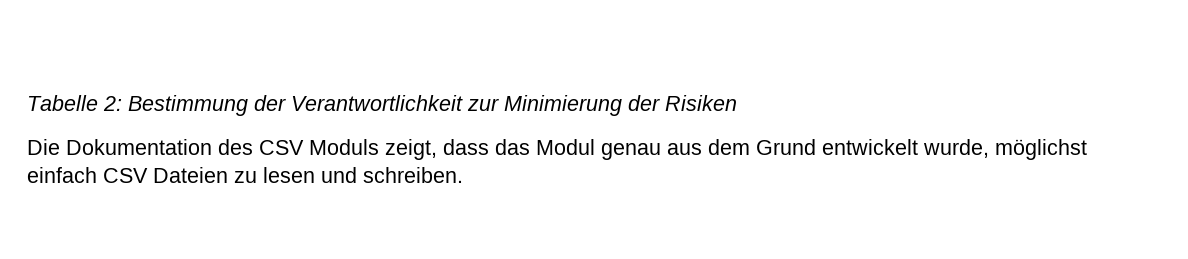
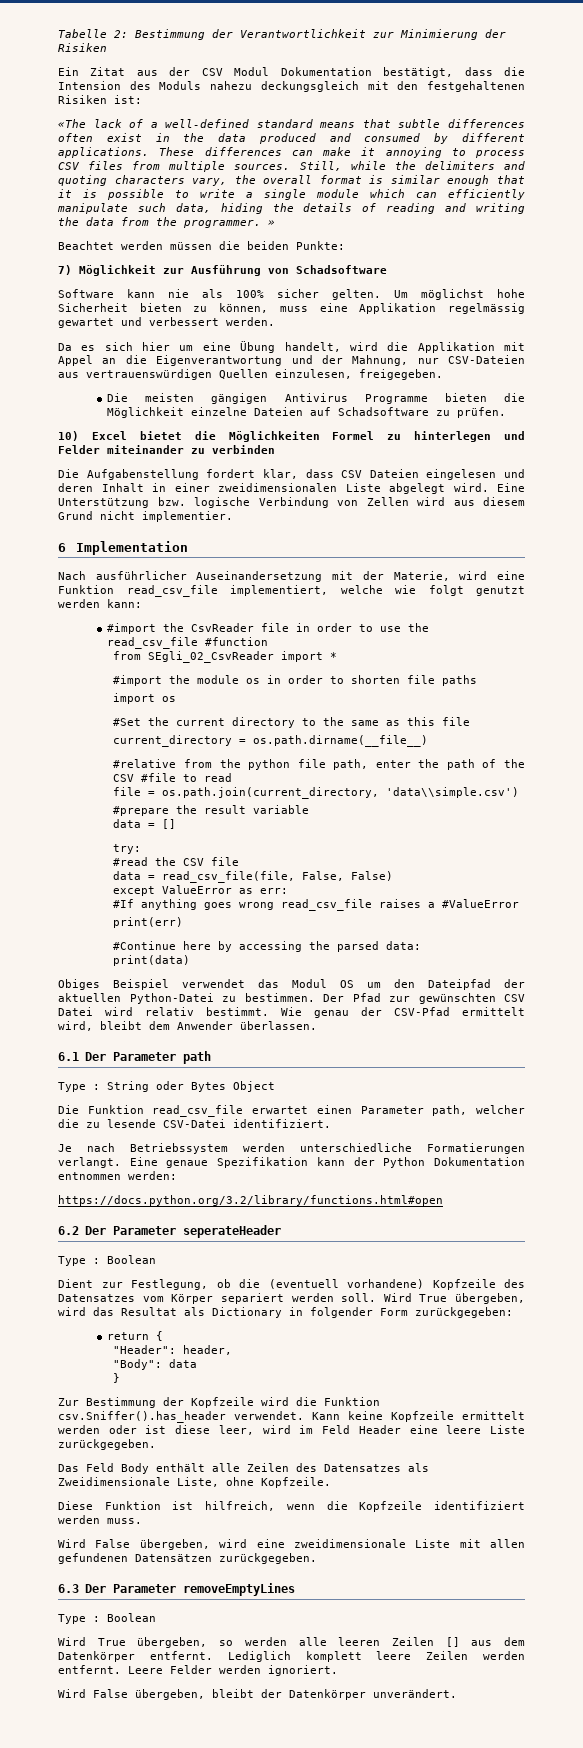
[27,139,1087,160] [27,167,463,183] Die Dokumentation des CSV Moduls zeigt, dass das Modul genau aus dem Grund entwickelt wurde, möglichst einfach CSV Dateien zu lesen und schreiben. -> [58,67,525,78] [58,81,525,92] [58,95,142,104] [58,119,525,128] [58,133,525,144] [58,147,525,158] [58,161,525,172] [58,175,525,186] [58,189,525,200] [57,203,526,214] [58,217,275,228] [58,241,345,250] [58,265,387,276] [58,289,525,300] [58,303,525,314] [58,317,275,328] [58,341,525,353] [58,355,525,366] [58,369,443,380] [107,393,525,404] [107,407,507,418] [58,431,525,442] [58,445,275,454] [58,469,525,480] [58,483,525,494] [58,497,525,508] [58,511,233,522] [58,541,189,555] [58,571,525,582] [58,585,525,597] [58,599,142,608] [107,623,430,634] [107,637,269,649] [113,651,338,663] [113,675,478,686] [113,693,177,704] [113,717,471,728] [113,735,429,747] [113,759,525,770] [113,773,233,782] [113,787,520,799] [113,805,310,816] [113,819,177,829] [113,844,142,854] [113,857,240,866] [113,871,394,883] [113,885,289,896] [113,899,520,911] [113,917,184,928] [113,941,422,952] [113,955,191,966] [58,979,525,990] [58,993,525,1004] [58,1007,525,1018] [58,1021,317,1031] [58,1051,211,1064] [58,1081,275,1092] [58,1105,525,1117] [58,1119,331,1128] [58,1143,525,1154] [58,1157,525,1168] [58,1171,177,1180] [58,1195,443,1206] [58,1225,281,1238] [58,1255,156,1266] [58,1279,525,1290] [58,1293,525,1304] [58,1307,513,1318] [107,1331,164,1341] [113,1345,233,1355] [113,1359,198,1370] [113,1373,121,1383] [58,1397,380,1408] [58,1411,525,1423] [58,1425,525,1435] [58,1439,156,1450] [58,1463,429,1474] [58,1477,331,1488] [58,1501,525,1512] [58,1515,142,1524] [58,1539,525,1550] [58,1553,317,1564] [58,1583,295,1596] [58,1613,156,1624] [58,1637,525,1648] [58,1651,525,1662] [58,1665,338,1676] [58,1689,457,1700] Ein Zitat aus der CSV Modul Dokumentation bestätigt, dass die Intension des Moduls nahezu deckungsgleich mit den festgehaltenen Risiken ist: // «The lack of a well-defined standard means that subtle differences often exist in the data produced and consumed by different applications. These differences can make it annoying to process CSV files from multiple sources. Still, while the delimiters and quoting characters vary, the overall format is similar enough that it is possible to write a single module which can efficiently manipulate such data, hiding the details of reading and writing the data from the programmer. » // Beachtet werden müssen die beiden Punkte: // 7) Möglichkeit zur Ausführung von Schadsoftware // Software kann nie als 100% sicher gelten. Um möglichst hohe Sicherheit bieten zu können, muss eine Applikation regelmässig gewartet und verbessert werden. // Da es sich hier um eine Übung handelt, wird die Applikation mit Appel an die Eigenverantwortung und der Mahnung, nur CSV-Dateien aus vertrauenswürdigen Quellen einzulesen, freigegeben. // Die meisten gängigen Antivirus Programme bieten die Möglichkeit einzelne Dateien auf Schadsoftware zu prüfen. // 10) Excel bietet die Möglichkeiten Formel zu hinterlegen und Felder miteinander zu verbinden // Die Aufgabenstellung fordert klar, dass CSV Dateien eingelesen und deren Inhalt in einer zweidimensionalen Liste abgelegt wird. Eine Unterstützung bzw. logische Verbindung von Zellen wird aus diesem Grund nicht implementier. // 6 Implementation // Nach ausführlicher Auseinandersetzung mit der Materie, wird eine Funktion read_csv_file implementiert, welche wie folgt genutzt werden kann: // #import the CsvReader file in order to use the read_csv_file #function // from SEgli_02_CsvReader import * // #import the module os in order to shorten file paths // import os // #Set the current directory to the same as this file // current_directory = os.path.dirname(__file__) // #relative from the python file path, enter the path of the CSV #file to read // file = os.path.join(current_directory, 'data\\simple.csv') // #prepare the result variable // data = [] // try: // #read the CSV file // data = read_csv_file(file, False, False) // except ValueError as err: // #If anything goes wrong read_csv_file raises a #ValueError // print(err) // #Continue here by accessing the parsed data: // print(data) // Obiges Beispiel verwendet das Modul OS um den Dateipfad der aktuellen Python-Datei zu bestimmen. Der Pfad zur gewünschten CSV Datei wird relativ bestimmt. Wie genau der CSV-Pfad ermittelt wird, bleibt dem Anwender überlassen. // 6.1 Der Parameter path // Type : String oder Bytes Object // Die Funktion read_csv_file erwartet einen Parameter path, welcher die zu lesende CSV-Datei identifiziert. // Je nach Betriebssystem werden unterschiedliche Formatierungen verlangt. Eine genaue Spezifikation kann der Python Dokumentation entnommen werden: // https://docs.python.org/3.2/library/functions.html#open // 6.2 Der Parameter seperateHeader // Type : Boolean // Dient zur Festlegung, ob die (eventuell vorhandene) Kopfzeile des Datensatzes vom Körper separiert werden soll. Wird True übergeben, wird das Resultat als Dictionary in folgender Form zurückgegeben: // return { // "Header": header, // "Body": data // } // Zur Bestimmung der Kopfzeile wird die Funktion csv.Sniffer().has_header verwendet. Kann keine Kopfzeile ermittelt werden oder ist diese leer, wird im Feld Header eine leere Liste zurückgegeben. // Das Feld Body enthält alle Zeilen des Datensatzes als Zweidimensionale Liste, ohne Kopfzeile. // Diese Funktion ist hilfreich, wenn die Kopfzeile identifiziert werden muss. // Wird False übergeben, wird eine zweidimensionale Liste mit allen gefundenen Datensätzen zurückgegeben. // 6.3 Der Parameter removeEmptyLines // Type : Boolean // Wird True übergeben, so werden alle leeren Zeilen [] aus dem Datenkörper entfernt. Lediglich komplett leere Zeilen werden entfernt. Leere Felder werden ignoriert. // Wird False übergeben, bleibt der Datenkörper unverändert.

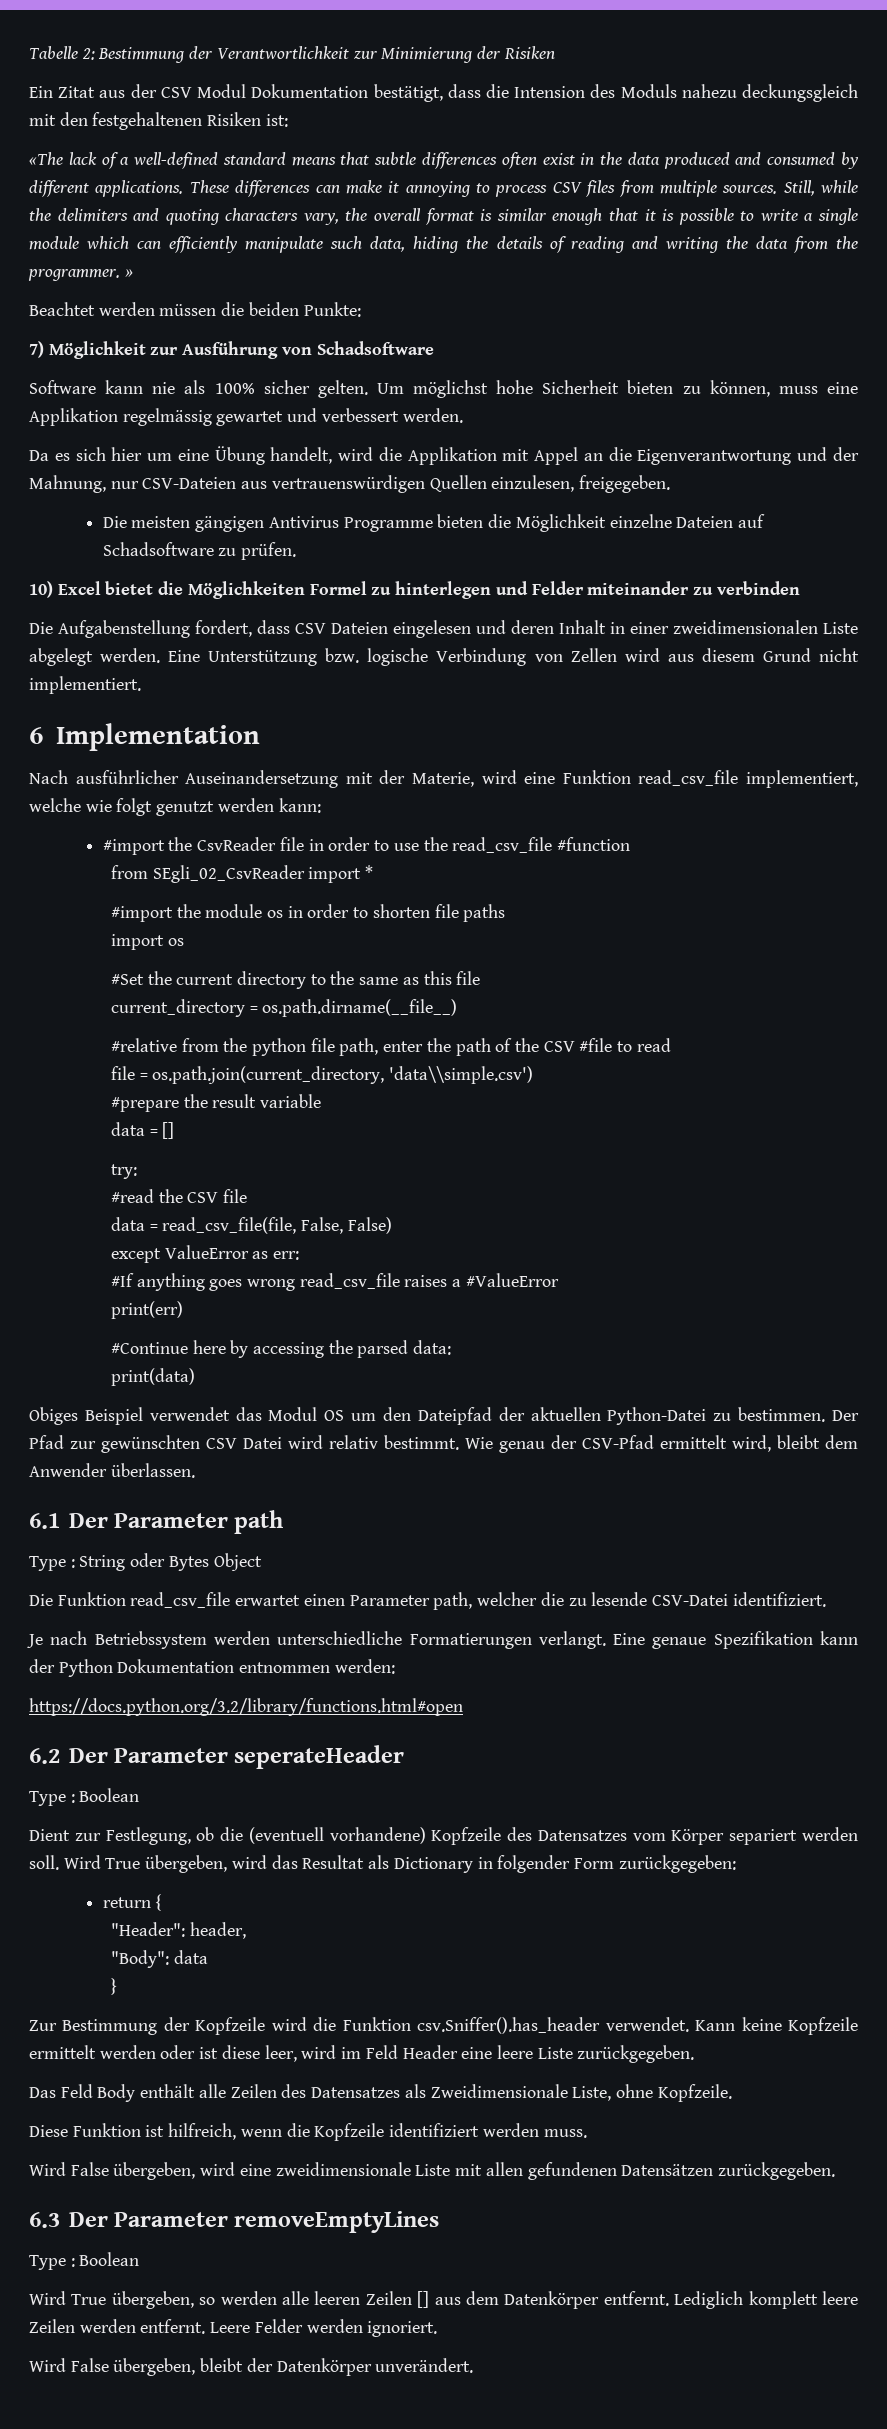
[206,469,298,479] fordert klar, -> [195,620,252,637] fordert,
[453,483,489,492] wird. -> [100,648,161,663] werden.
[142,511,233,522] implementier. -> [29,676,141,694] implementiert.

